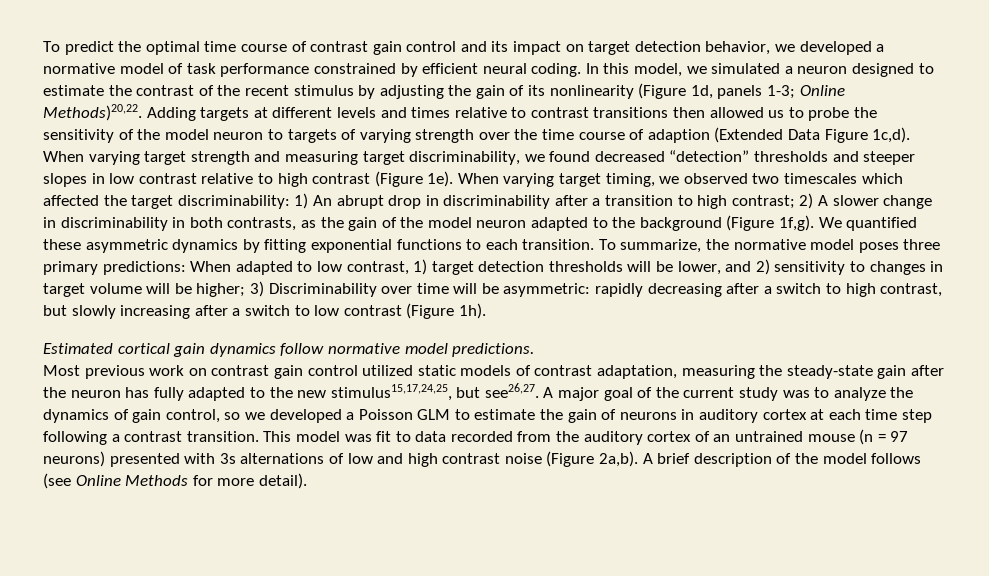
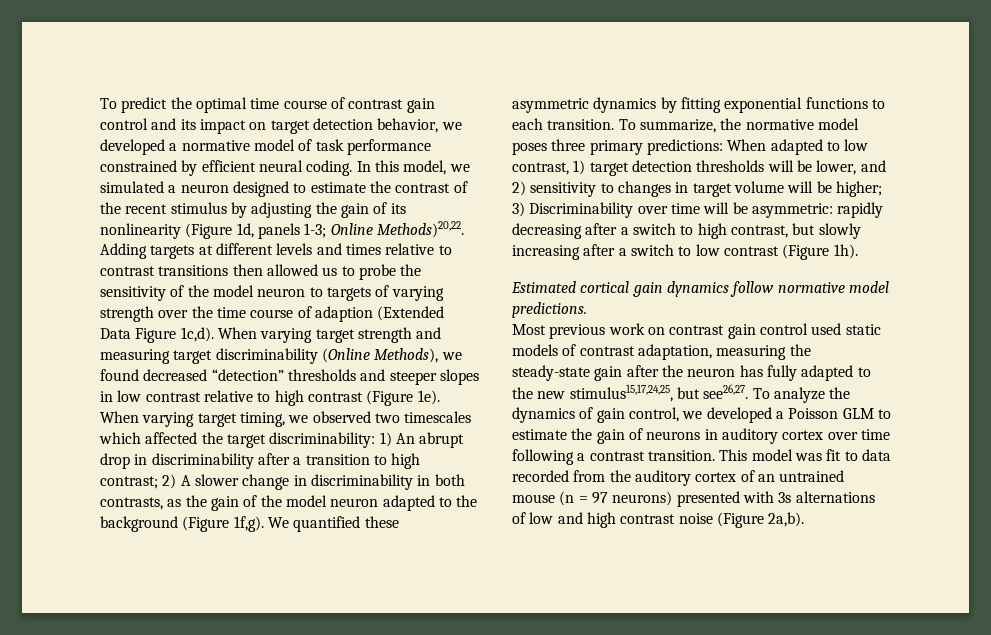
[409,151,521,165] discriminability, -> [215,348,439,364] discriminability (Online Methods),
[362,365,414,376] utilized -> [811,323,842,335] used
[543,387,830,401] A major goal of the current study was to -> [752,388,770,399] To
[224,412,241,420] so -> (679, 414) none
[810,409,932,423] at each time step -> [827,429,890,440] over time
[642,453,922,467] [43,473,307,489] A brief description of the model follows (see Online Methods for more detail). -> (805, 519) none

